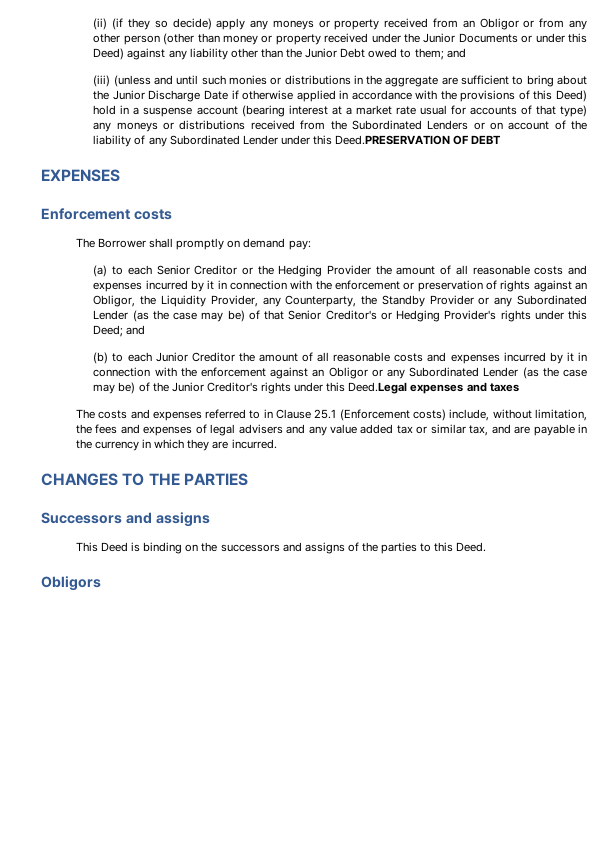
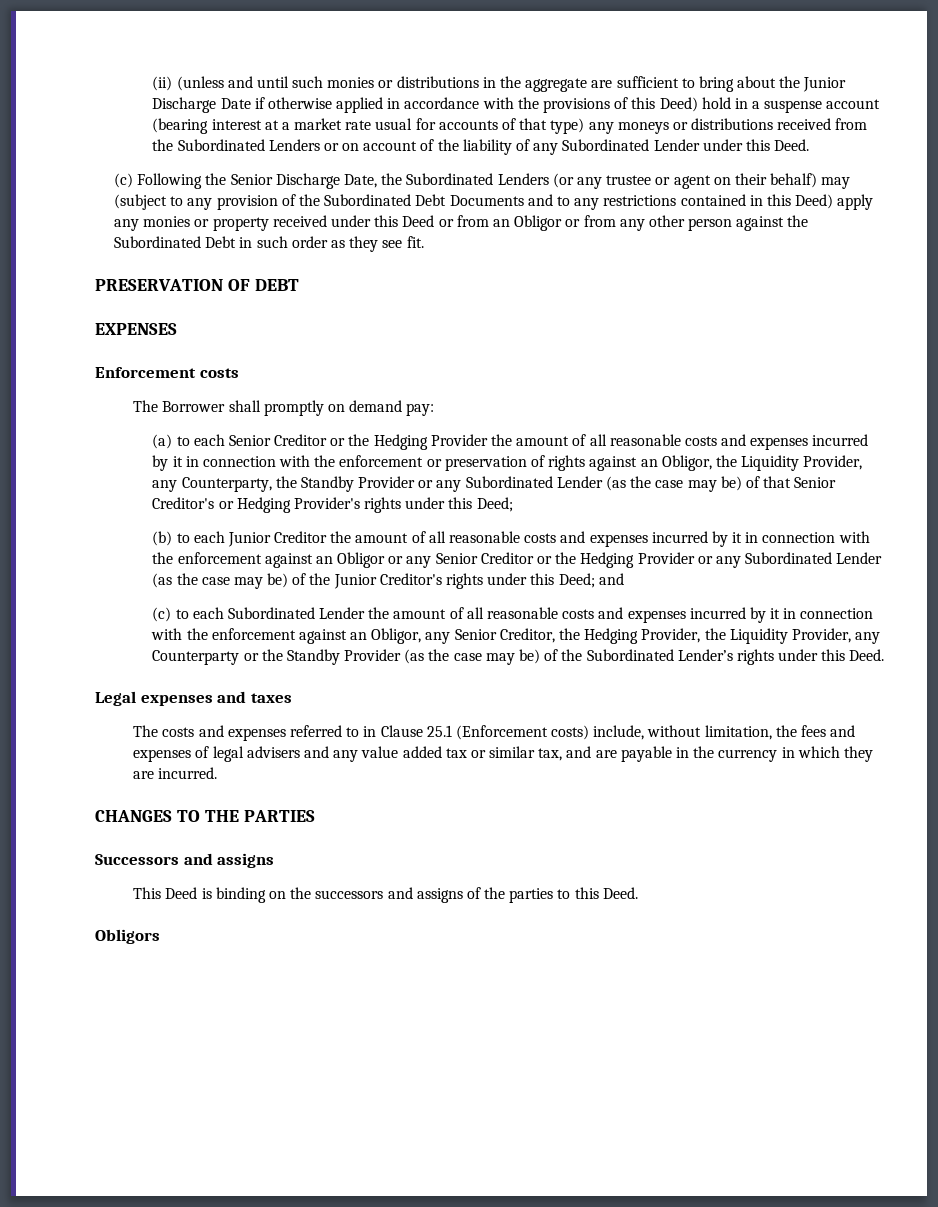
[112,18,588,30] [93,33,588,45] [93,48,466,60] [93,75,111,87] (if they so decide) apply any moneys or property received from an Obligor or from any other person (other than money or property received under the Junior Documents or under this Deed) against any liability other than the Junior Debt owed to them; and // (iii) -> (173, 83) none
[335,135,451,145] Deed.PRESERVATION -> [774,139,810,151] [114,173,851,189] [114,194,874,210] [114,215,809,231] [114,236,424,252] [95,279,223,291] Deed. // (c) Following the Senior Discharge Date, the Subordinated Lenders (or any trustee or agent on their behalf) may (subject to any provision of the Subordinated Debt Documents and to any restrictions contained in this Deed) apply any monies or property received under this Deed or from an Obligor or from any other person against the Subordinated Debt in such order as they see fit. // PRESERVATION
[126,325,146,335] and -> (513, 504) none
(405, 374) none -> [435,552,741,568] Senior Creditor or the Hedging Provider or any
[348,382,408,394] Deed.Legal -> [558,573,624,588] [152,607,874,623] [151,628,881,644] [152,649,885,665] [95,691,136,706] Deed; and // (c) to each Subordinated Lender the amount of all reasonable costs and expenses incurred by it in connection with the enforcement against an Obligor, any Senior Creditor, the Hedging Provider, the Liquidity Provider, any Counterparty or the Standby Provider (as the case may be) of the Subordinated Lender’s rights under this Deed. // Legal

